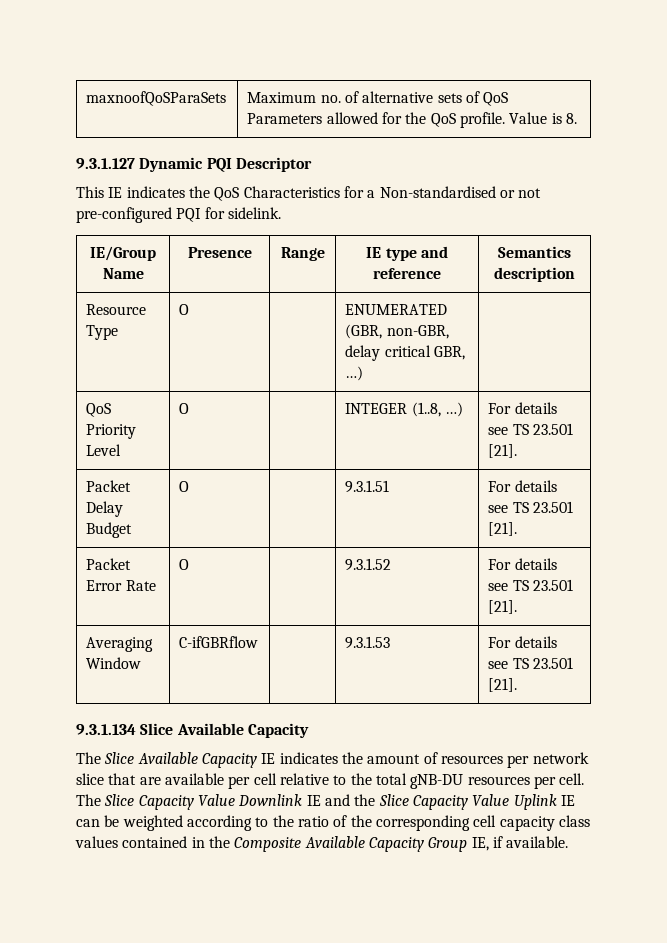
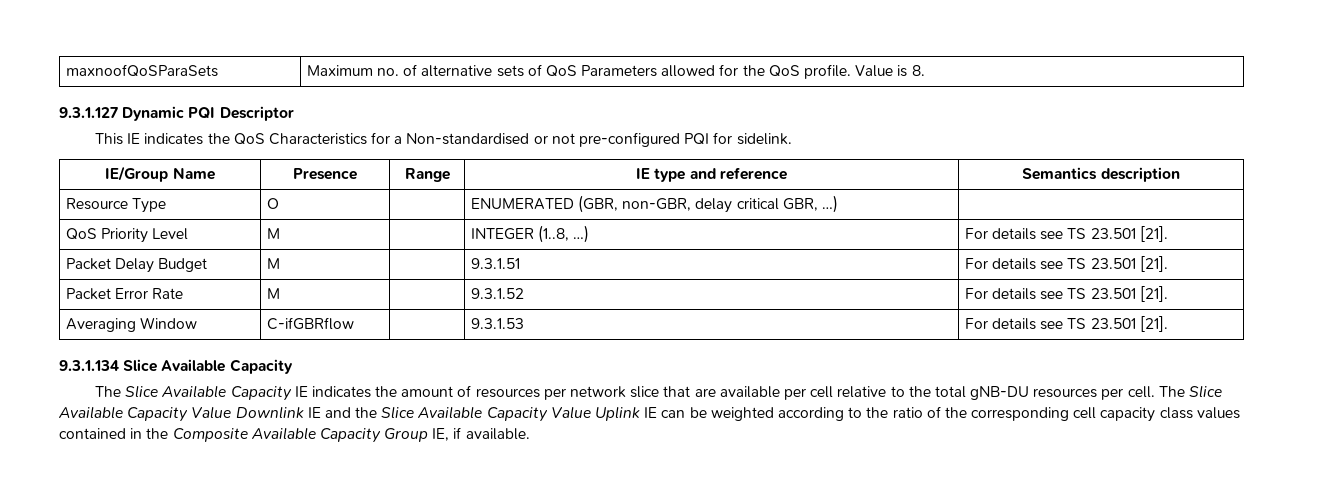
[179,403,190,414] O -> [266,228,280,239] M
[179,481,190,492] O -> [266,258,280,269] M
[179,559,190,570] O -> [266,288,280,299] M
(135, 800) none -> [58,406,123,419] Available
(409, 800) none -> [417,406,483,419] Available

